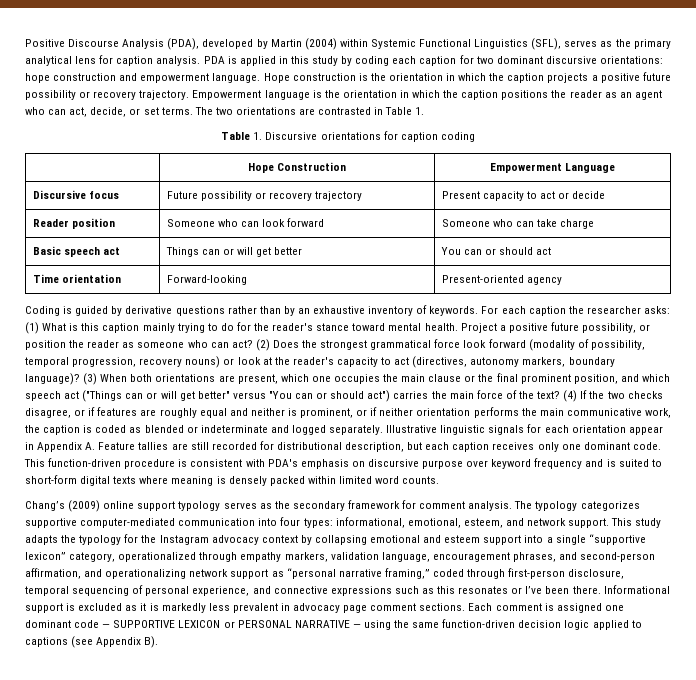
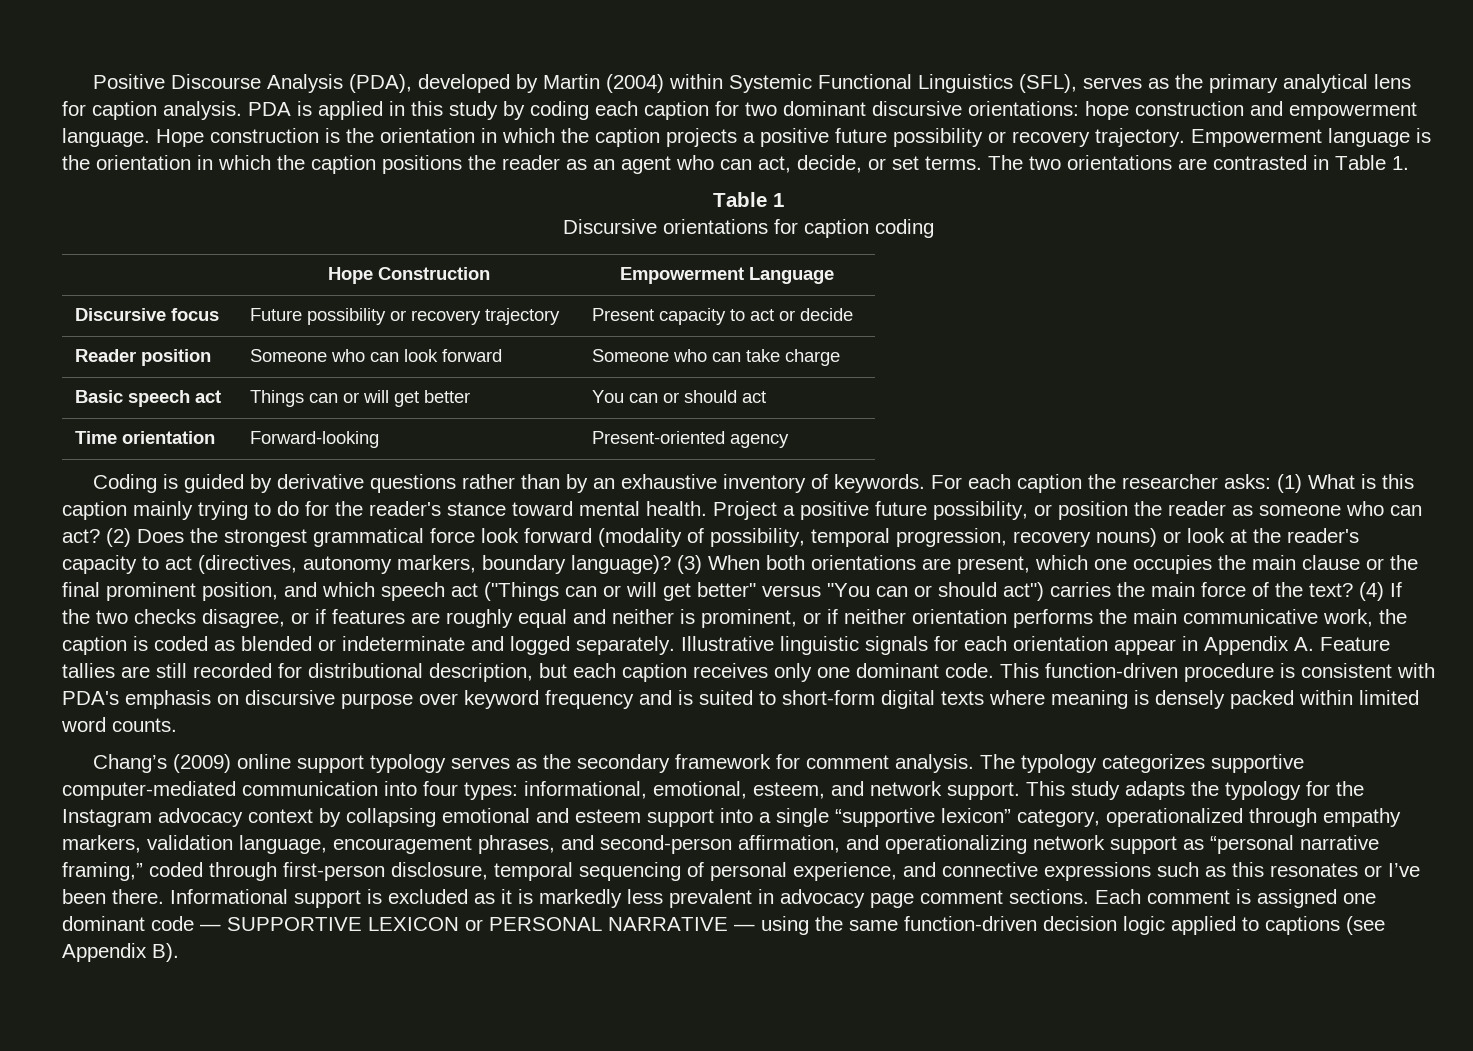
[253,132,263,140] 1. -> [773,193,784,207] 1 //

